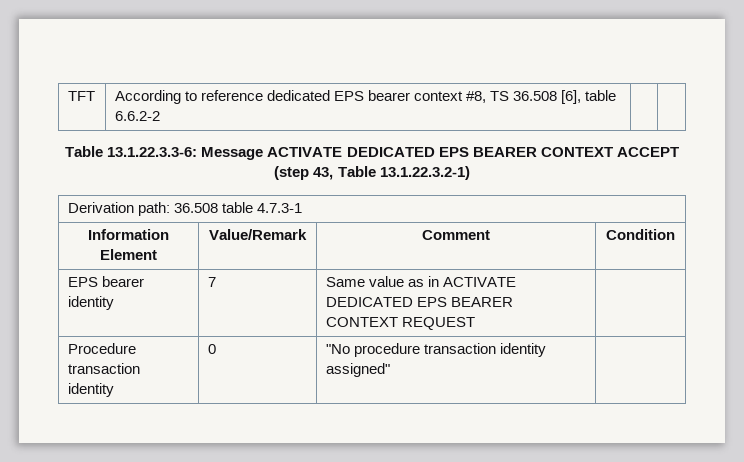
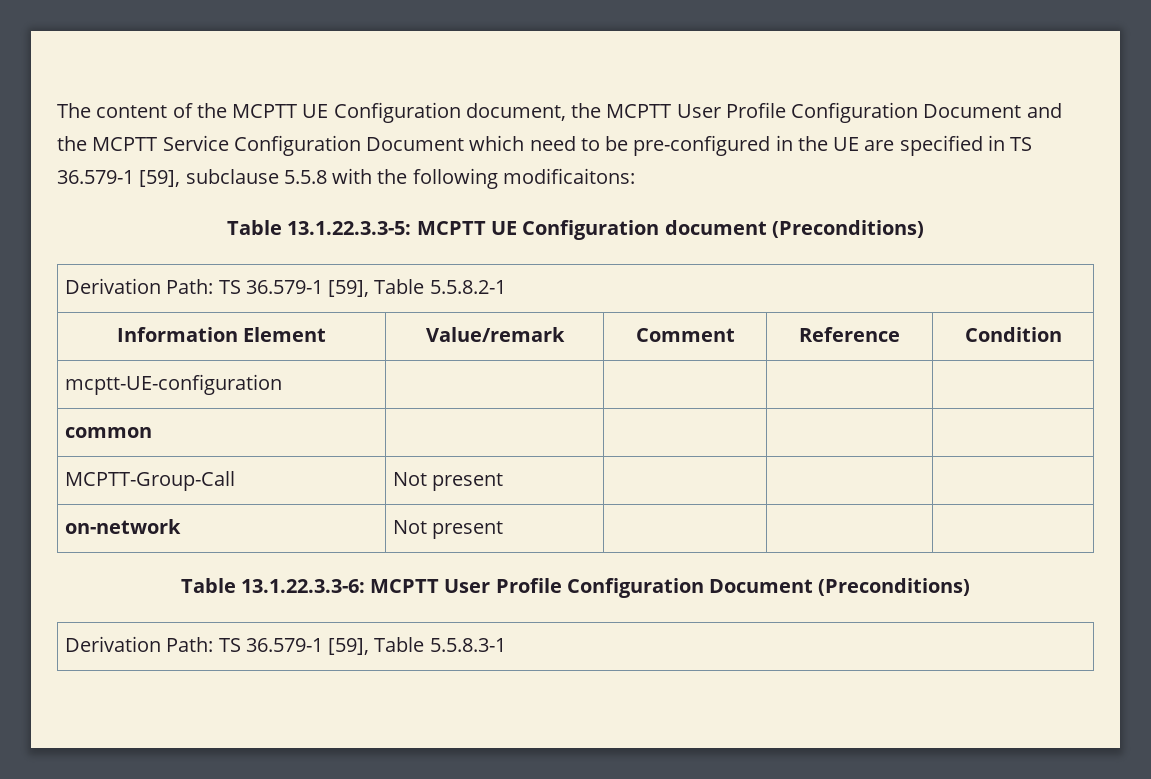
[67,91,95,101] [114,90,617,104] [114,111,160,121] [65,146,679,160] [274,166,470,180] [67,202,303,216] [88,229,169,240] [100,249,157,260] [209,229,307,240] [422,230,490,240] [606,229,676,240] [67,276,144,287] [67,296,114,310] [207,277,216,287] [325,276,517,287] [325,297,514,307] [325,317,475,330] [67,343,136,354] [67,363,140,374] [67,383,114,397] [207,344,216,354] [325,343,547,357] [325,363,390,377] TFT | According to reference dedicated EPS bearer context #8, TS 36.508 [6], table 6.6.2-2 | | // Table 13.1.22.3.3-6: Message ACTIVATE DEDICATED EPS BEARER CONTEXT ACCEPT (step 43, Table 13.1.22.3.2-1) // Derivation path: 36.508 table 4.7.3-1 // Information Element | Value/Remark | Comment | Condition // EPS bearer identity | 7 | Same value as in ACTIVATE DEDICATED EPS BEARER CONTEXT REQUEST | // Procedure transaction identity | 0 | "No procedure transaction identity assigned" | -> [57,102,1062,123] [57,135,1033,156] [57,168,635,189] [227,220,924,240] [65,278,506,297] [116,327,327,342] [425,327,565,342] [635,328,735,342] [799,327,900,342] [964,327,1062,342] [65,374,283,395] [65,427,153,438] [65,471,236,491] [393,472,504,491] [65,519,182,534] [393,520,504,539] [180,578,971,598] [65,636,506,655] The content of the MCPTT UE Configuration document, the MCPTT User Profile Configuration Document and the MCPTT Service Configuration Document which need to be pre-configured in the UE are specified in TS 36.579-1 [59], subclause 5.5.8 with the following modificaitons: // Table 13.1.22.3.3-5: MCPTT UE Configuration document (Preconditions) // Derivation Path: TS 36.579-1 [59], Table 5.5.8.2-1 // Information Element | Value/remark | Comment | Reference | Condition // mcptt-UE-configuration | | | | // common | | | | // MCPTT-Group-Call | Not present | | | // on-network | Not present | | | // Table 13.1.22.3.3-6: MCPTT User Profile Configuration Document (Preconditions) // Derivation Path: TS 36.579-1 [59], Table 5.5.8.3-1

